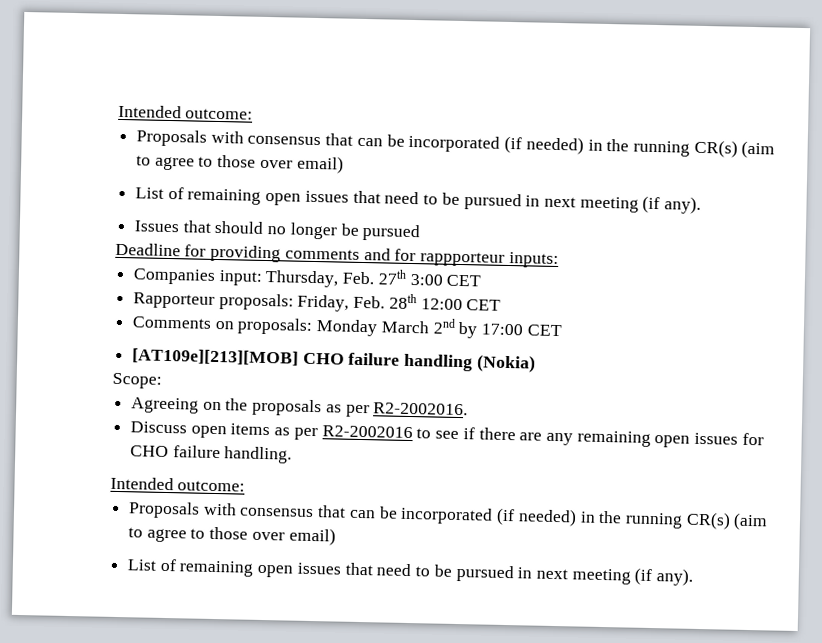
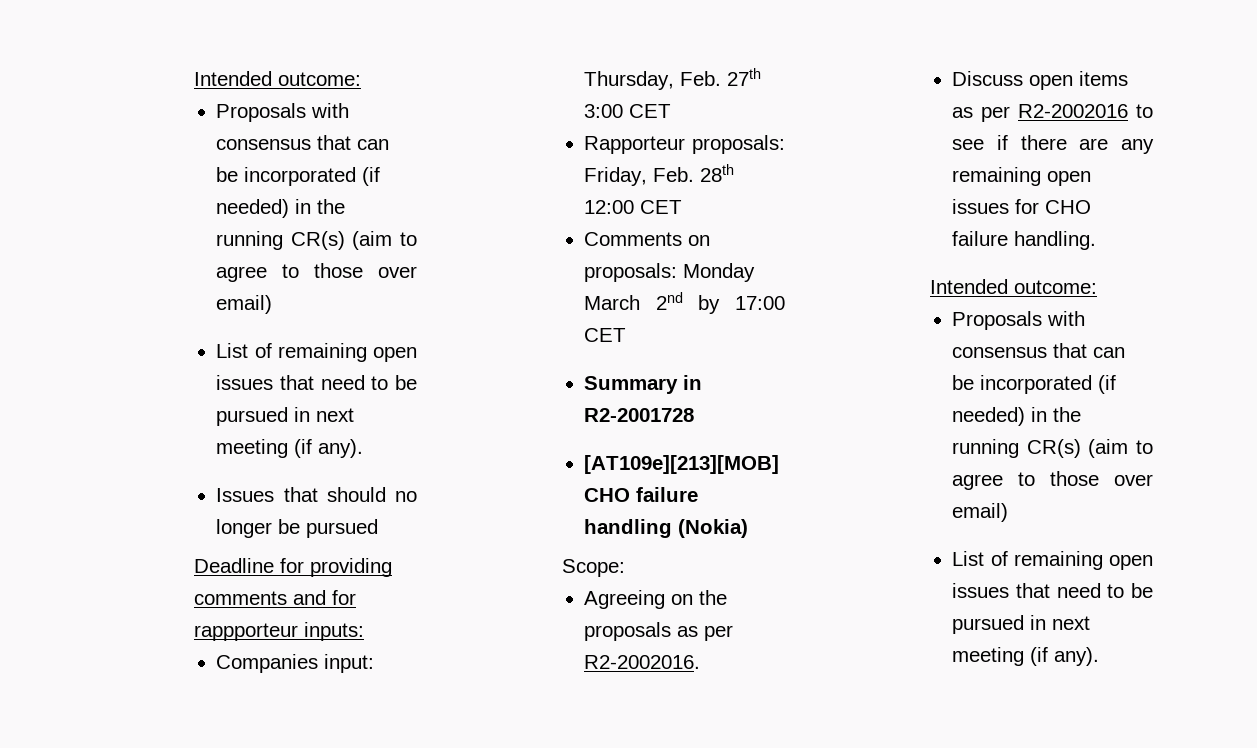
(562, 330) none -> [584,375,703,394] [584,408,695,422] // Summary in R2-2001728

